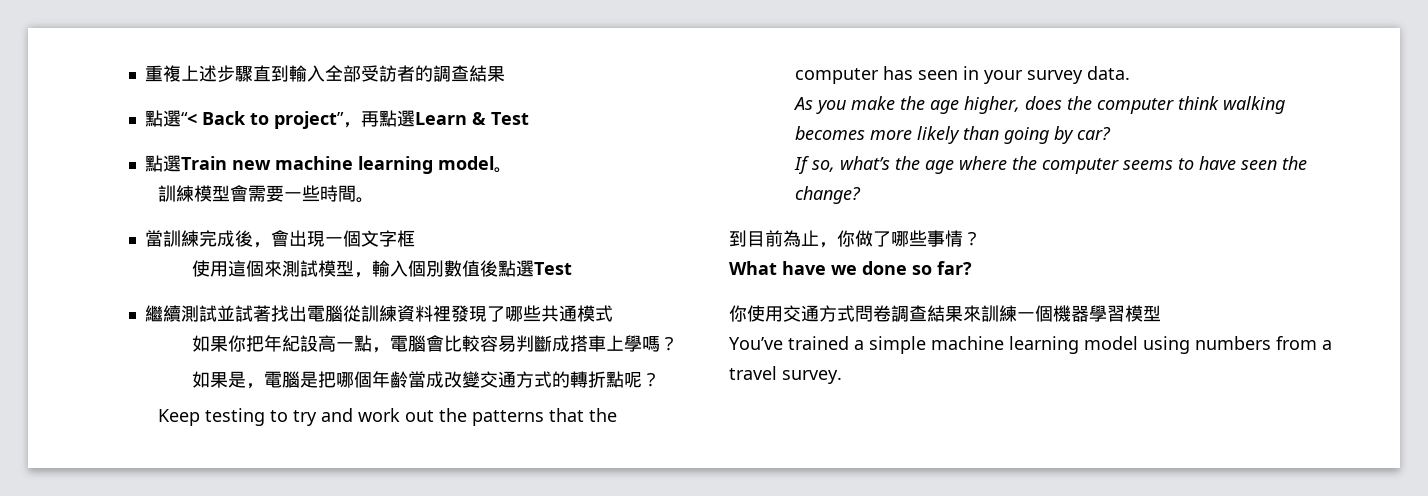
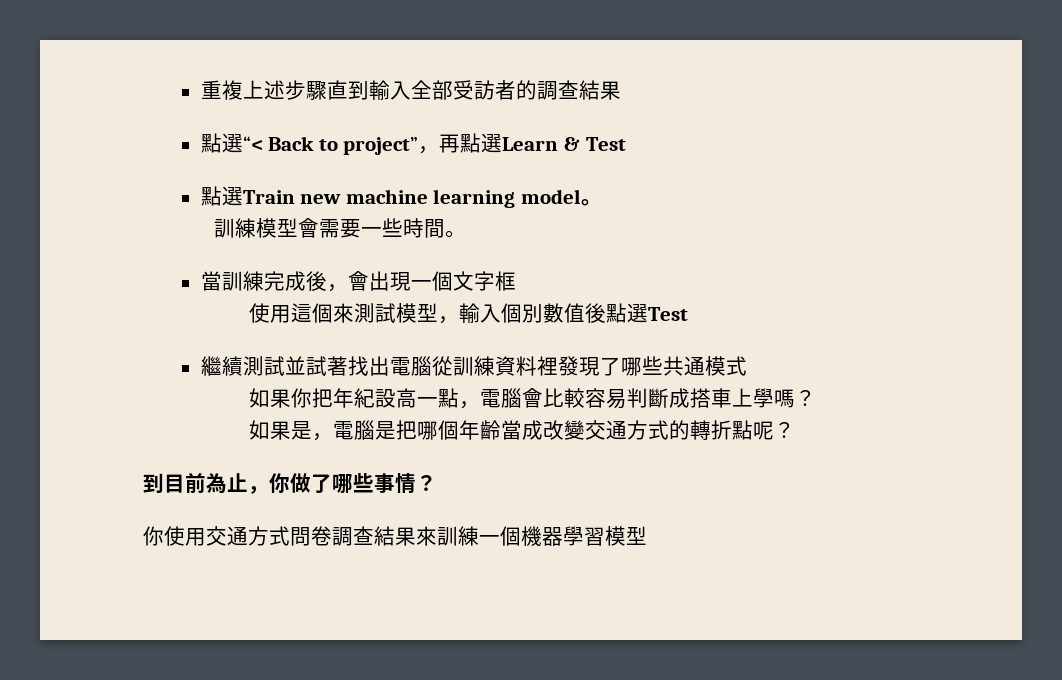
[158,408,618,426] [795,66,1131,84] [793,96,1286,114] [795,126,1112,144] [794,156,1308,174] [795,186,862,204] // Keep testing to try and work out the patterns that the computer has seen in your survey data. // As you make the age higher, does the computer think walking becomes more likely than going by car? // If so, what’s the age where the computer seems to have seen the change? -> (795, 430) none
[729,261,972,275] // What have we done so far? -> (437, 483) none
[729,336,1332,354] [729,366,842,384] // You’ve trained a simple machine learning model using numbers from a travel survey. -> (647, 535) none

